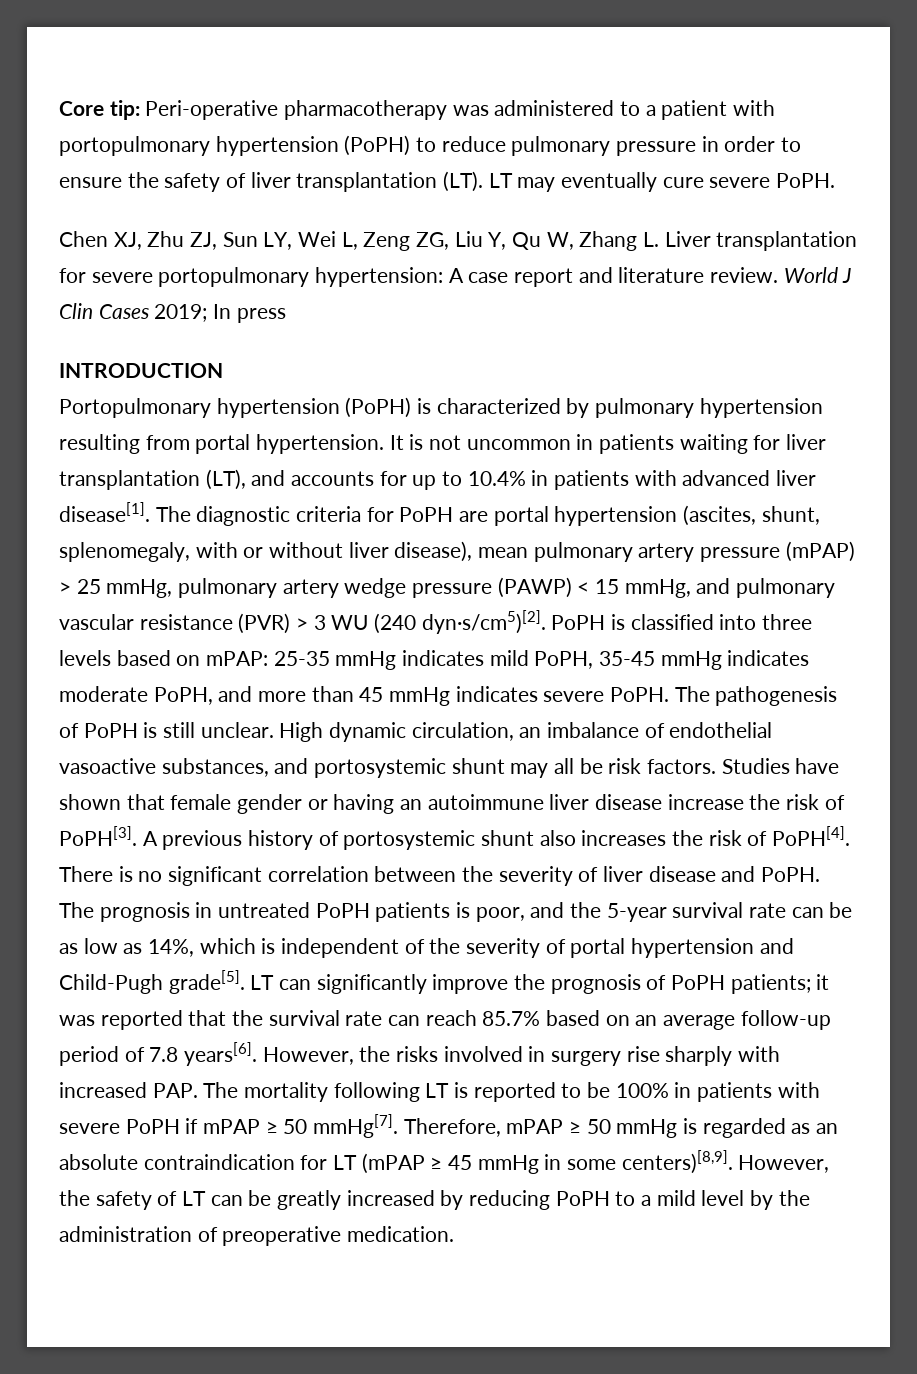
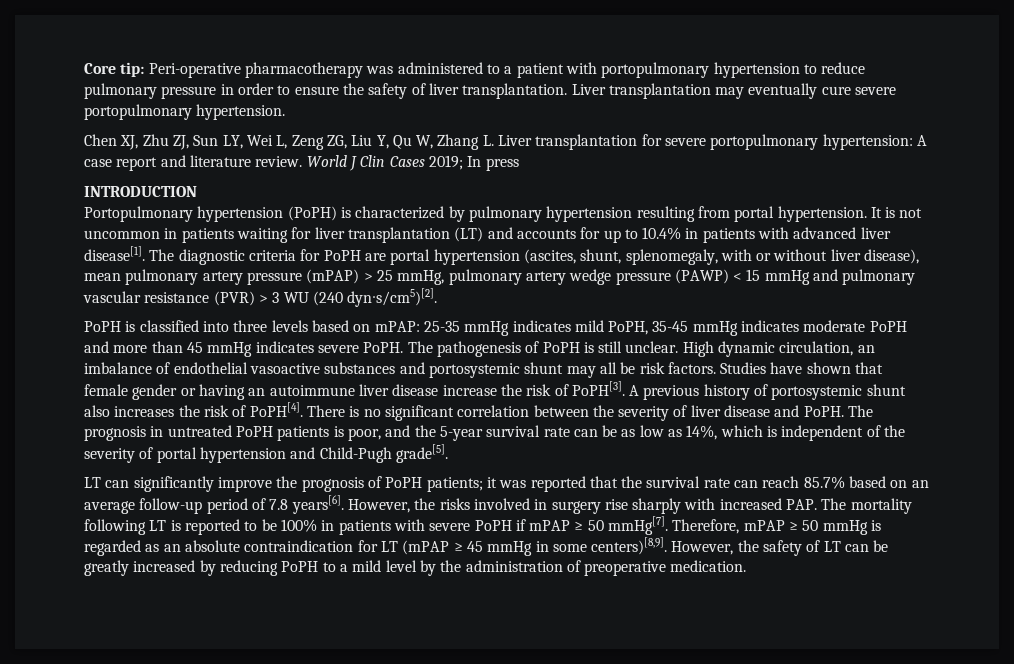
[344,135,411,156] (PoPH) -> (800, 70) none
[296,171,513,192] transplantation (LT). LT -> [462,83,711,99] transplantation. Liver transplantation
[776,173,836,188] PoPH. -> [84,104,286,120] portopulmonary hypertension.
[205,469,246,490] (LT), -> [454,227,484,242] (LT)
[624,579,691,598] mmHg, -> [764,270,810,285] mmHg
(546, 622) none -> (438, 297) //
[153,687,213,705] PoPH, -> [869,321,907,332] PoPH
[161,758,269,777] substances, -> [324,362,396,374] substances
(245, 982) none -> (448, 453) //

